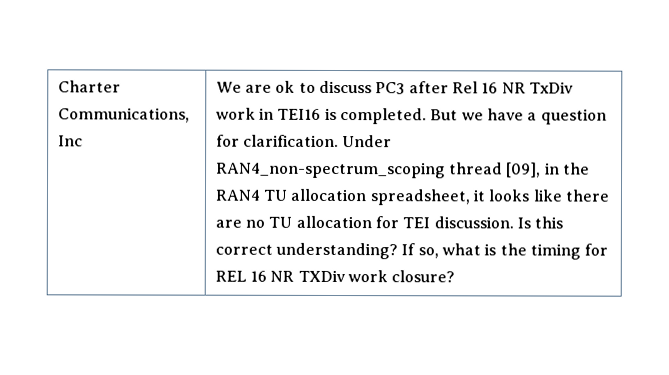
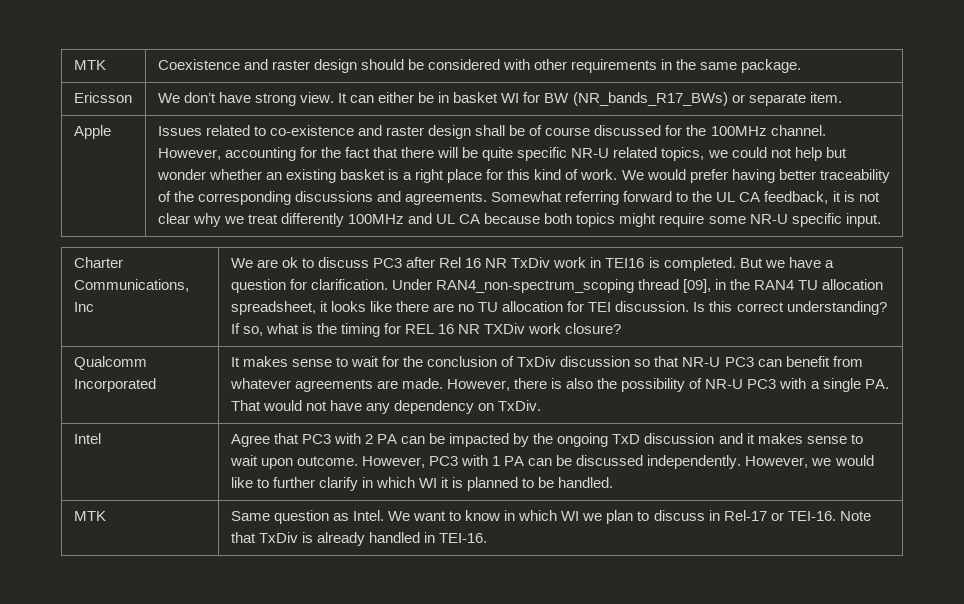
(57, 86) none -> [73,60,106,70] [157,59,802,73] [73,92,132,103] [157,92,842,106] [73,125,111,139] [157,125,826,139] [157,147,847,161] [156,169,890,183] [157,191,880,205] [157,213,881,227] MTK | Coexistence and raster design should be considered with other requirements in the same package. // Ericsson | We don’t have strong view. It can either be in basket WI for BW (NR_bands_R17_BWs) or separate item. // Apple | Issues related to co-existence and raster design shall be of course discussed for the 100MHz channel. However, accounting for the fact that there will be quite specific NR-U related topics, we could not help but wonder whether an existing basket is a right place for this kind of work. We would prefer having better traceability of the corresponding discussions and agreements. Somewhat referring forward to the UL CA feedback, it is not clear why we treat differently 100MHz and UL CA because both topics might require some NR-U specific input. //
(456, 276) none -> [73,356,147,370] [73,378,156,392] [230,356,863,367] [229,378,889,392] [230,400,542,414] [73,433,101,444] [230,433,863,447] [229,455,874,469] [230,477,614,491] [73,511,106,521] [230,510,871,524] [230,532,488,546] // Qualcomm Incorporated | It makes sense to wait for the conclusion of TxDiv discussion so that NR-U PC3 can benefit from whatever agreements are made. However, there is also the possibility of NR-U PC3 with a single PA. That would not have any dependency on TxDiv. // Intel | Agree that PC3 with 2 PA can be impacted by the ongoing TxD discussion and it makes sense to wait upon outcome. However, PC3 with 1 PA can be discussed independently. However, we would like to further clarify in which WI it is planned to be handled. // MTK | Same question as Intel. We want to know in which WI we plan to discuss in Rel-17 or TEI-16. Note that TxDiv is already handled in TEI-16.

